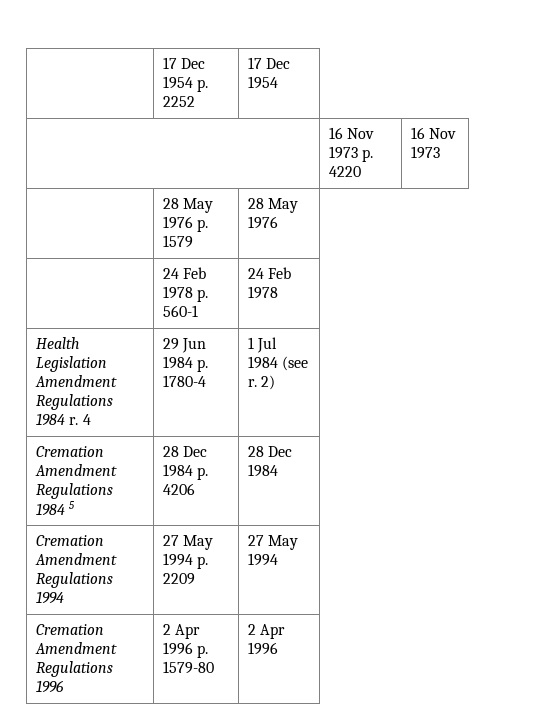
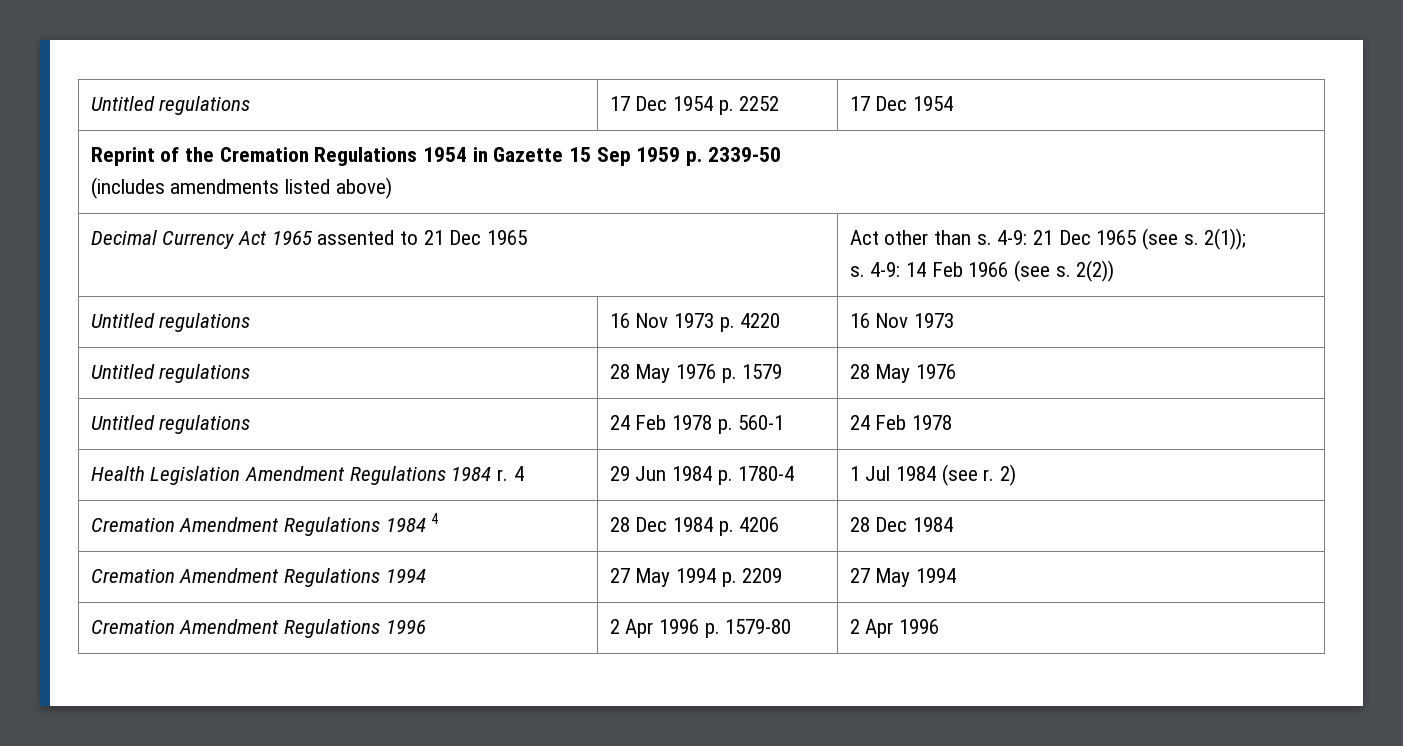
(162, 63) none -> [90,96,251,115] Untitled regulations
(278, 82) none -> [90,147,781,166] [90,177,392,199] [90,230,528,249] [849,228,1247,250] [849,260,1115,282] [90,313,251,332] Reprint of the Cremation Regulations 1954 in Gazette 15 Sep 1959 p. 2339-50 // (includes amendments listed above) // Decimal Currency Act 1965 assented to 21 Dec 1965 | Act other than s. 4-9: 21 Dec 1965 (see s. 2(1)); // s. 4-9: 14 Feb 1966 (see s. 2(2)) // Untitled regulations
(440, 152) none -> [90,364,251,383] Untitled regulations
(278, 222) none -> [90,415,251,434] Untitled regulations
[69,501,76,509] 5 -> [431,513,439,524] 4

